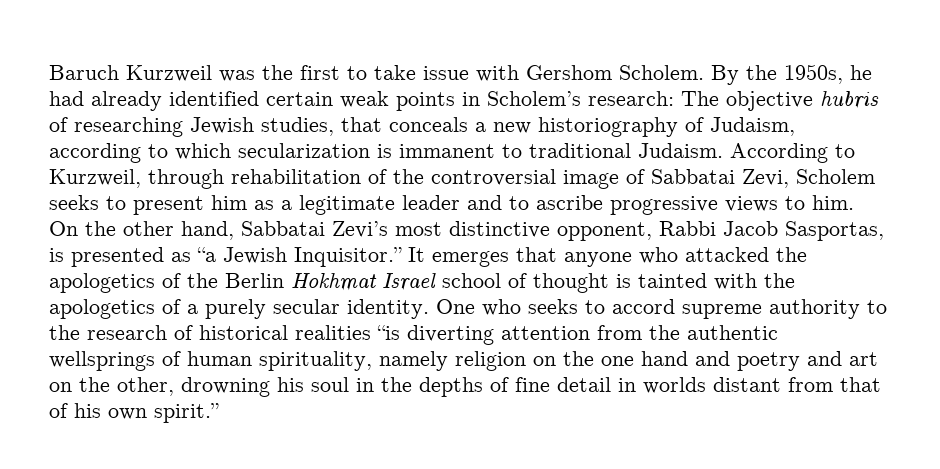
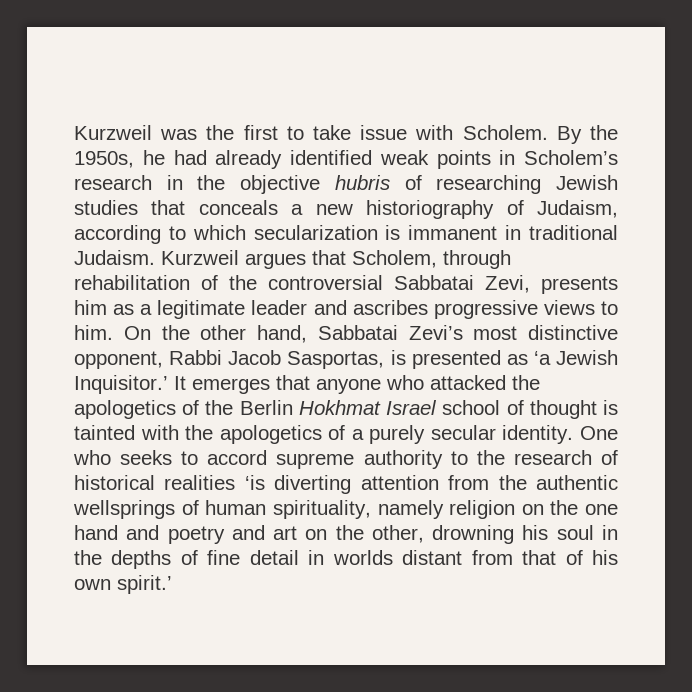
[49,65,119,80] Baruch -> (74, 132) none
[526,65,612,80] Gershom -> (454, 132) none
[266,92,333,106] certain -> (372, 157) none
[588,91,719,106] research: The -> [74,175,226,190] research in the
[261,117,334,136] studies, -> [74,200,138,215] studies
[502,144,522,158] to -> [505,225,522,240] in
[730,143,855,163] [49,169,141,188] According to Kurzweil, -> [161,250,437,269] Kurzweil argues that Scholem,
[563,169,875,189] [49,195,204,215] image of Sabbatai Zevi, Scholem seeks to present -> [394,275,618,294] Sabbatai Zevi, presents
[509,195,603,210] to ascribe -> [352,300,428,315] ascribes
[197,247,402,267] “a Jewish Inquisitor.” -> [533,350,618,365] [74,375,168,394] ‘a Jewish Inquisitor.’
[377,325,400,340] “is -> [244,475,265,490] ‘is
[154,403,219,423] spirit.” -> [117,575,172,594] spirit.’

